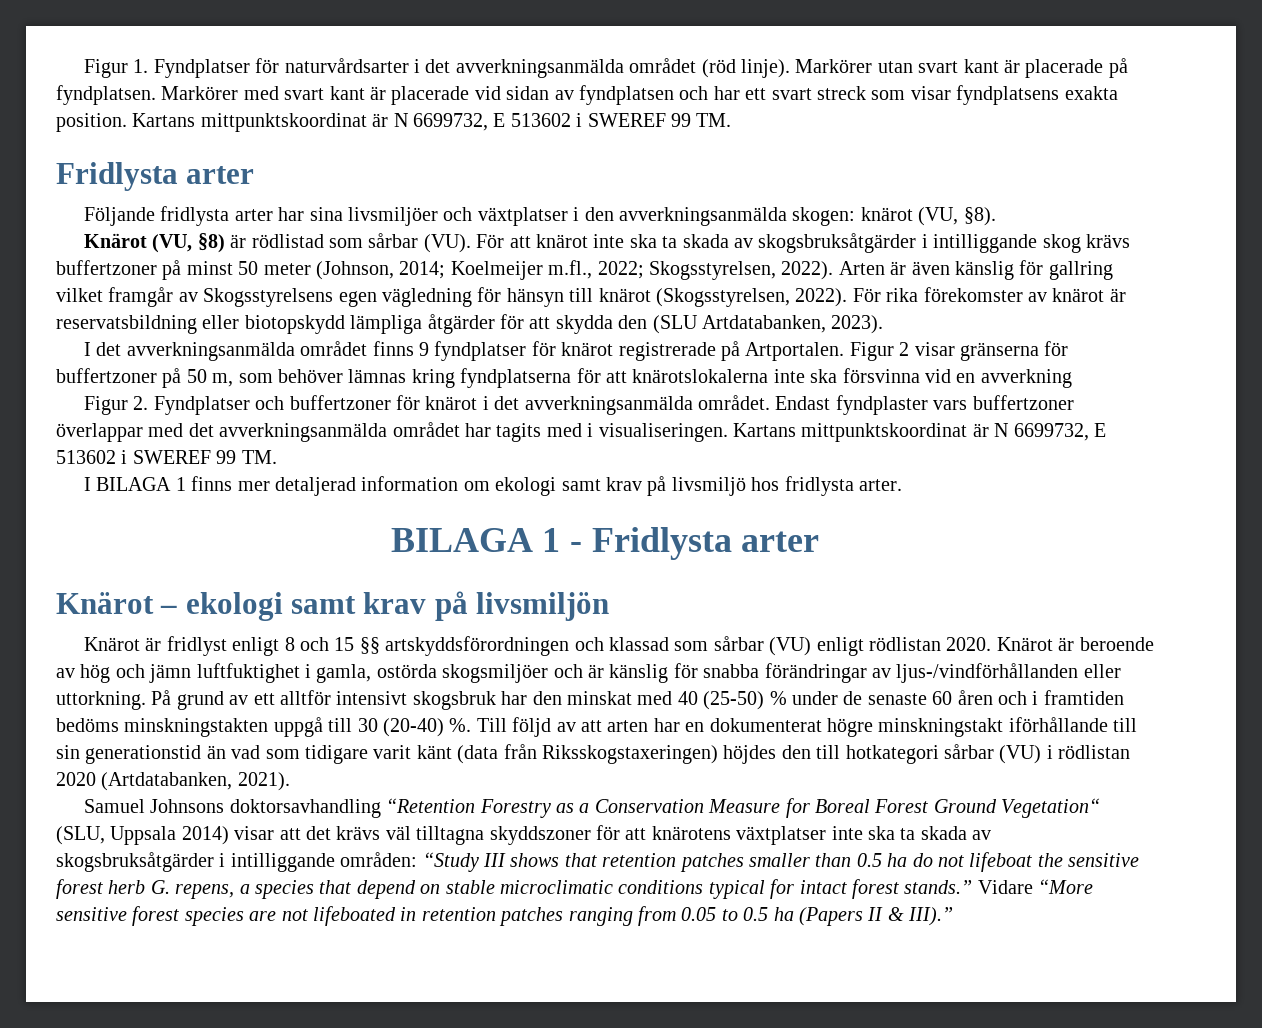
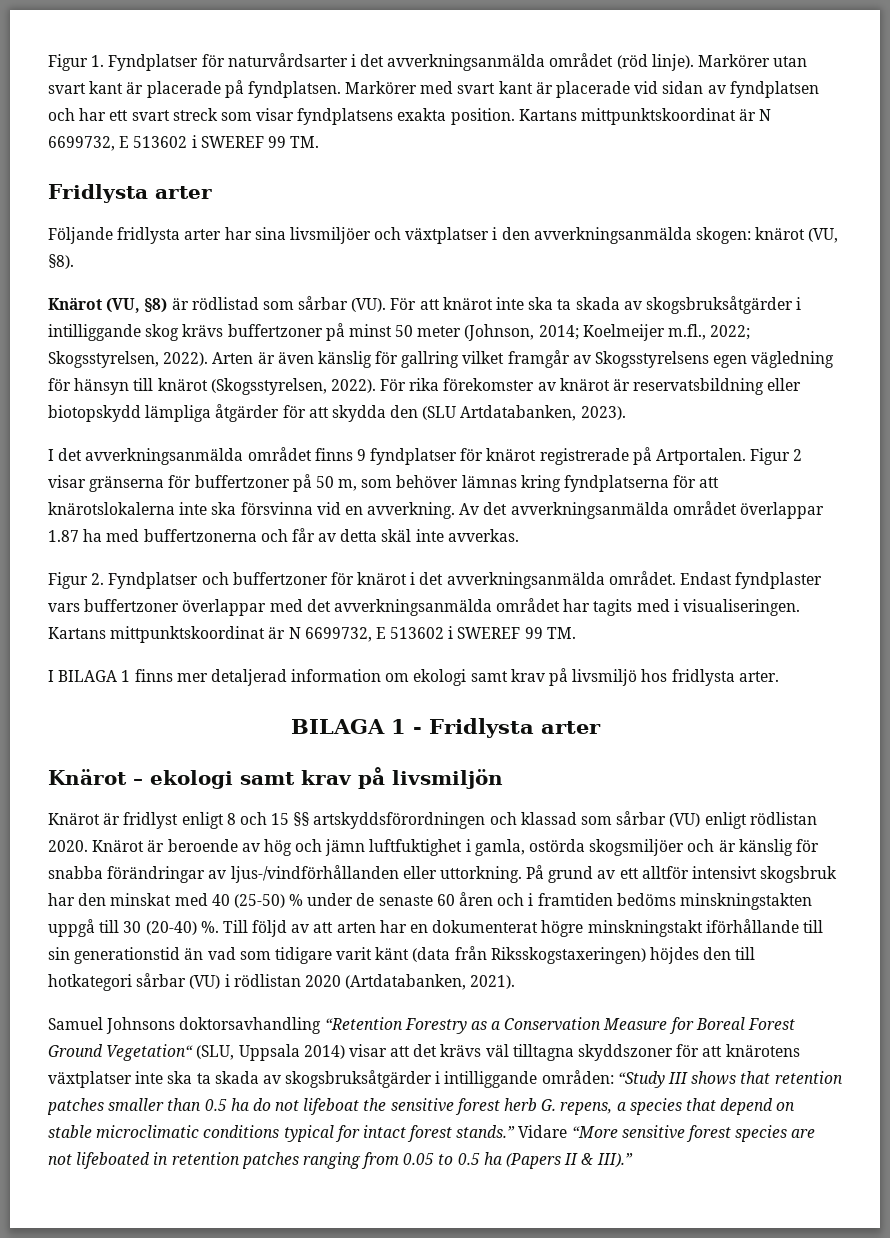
[980,369,1072,388] avverkning -> [367,501,825,519] [48,528,519,542] avverkning. Av det avverkningsanmälda området överlappar 1.87 ha med buffertzonerna och får av detta skäl inte avverkas.

